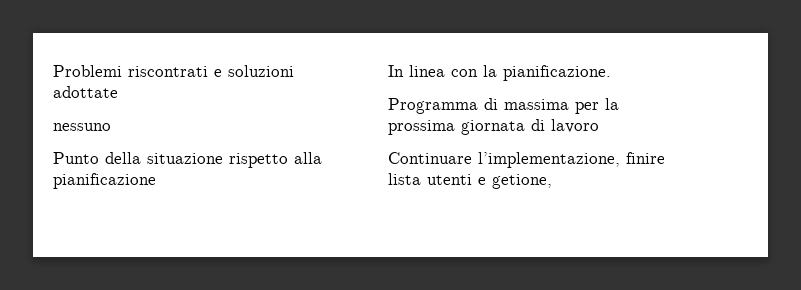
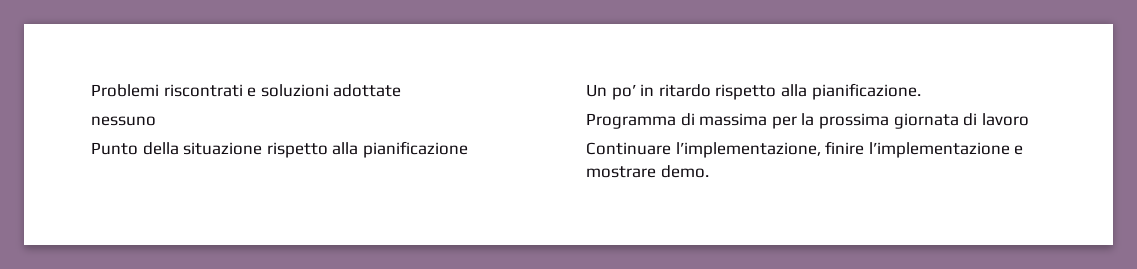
[388,65,497,77] In linea con la -> [586,84,807,100] Un po’ in ritardo rispetto alla
[388,173,552,189] lista utenti e getione, -> [868,142,1024,158] [586,165,709,178] l’implementazione e mostrare demo.

